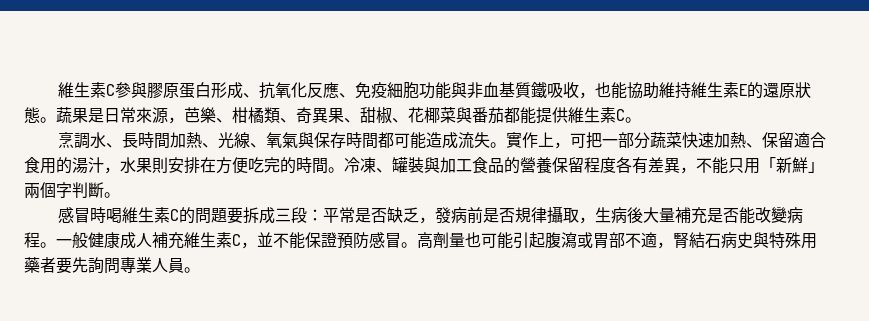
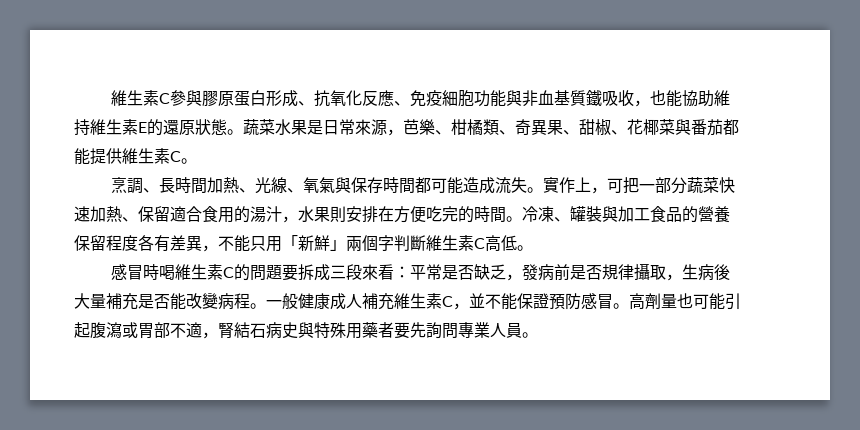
(72, 115) none -> [259,119,291,135] 菜水
[90,132,107,148] 水 -> (144, 185) none
(104, 190) none -> [426,235,517,252] 維生素C高低
(308, 215) none -> [362,264,395,280] 來看

